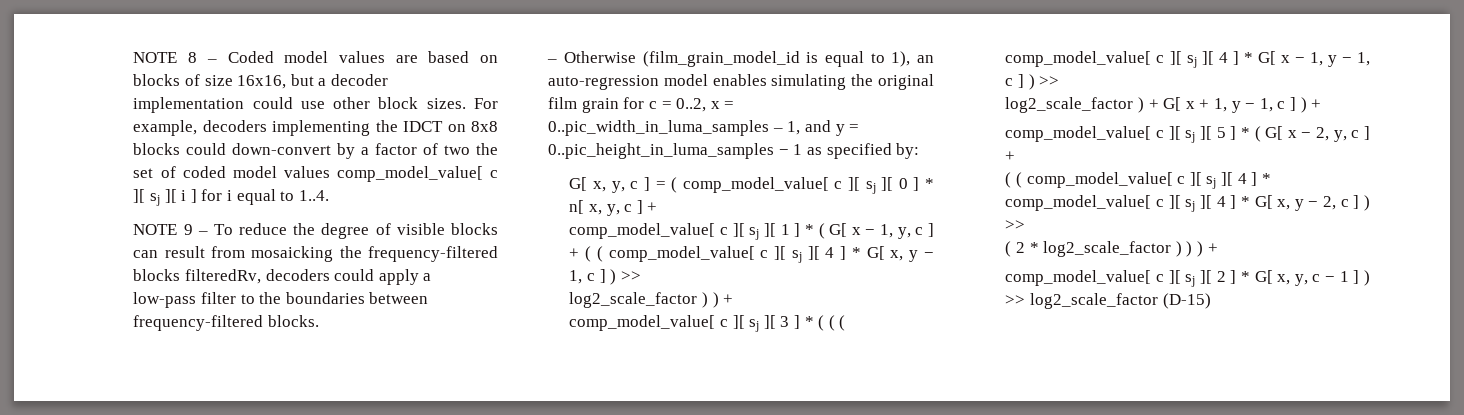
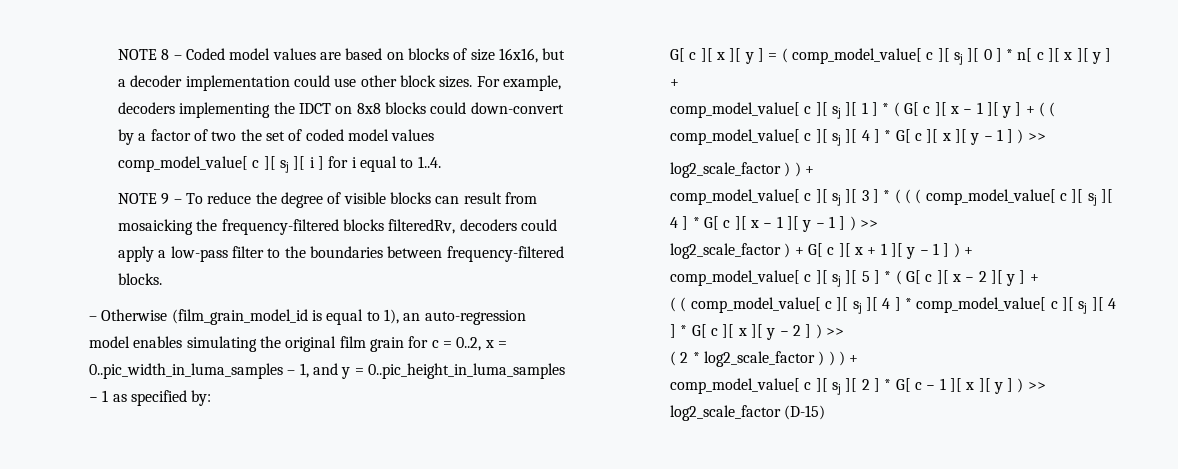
[593,181,639,193] x, y, c -> [689,48,754,64] c ][ x ][ y
[589,204,633,216] x, y, c -> [1036,48,1102,64] c ][ x ][ y
[851,224,924,239] x − 1, y, c -> [923,102,1012,118] c ][ x − 1 ][ y
[890,250,934,262] [569,270,596,284] x, y − 1, c -> [914,129,1003,145] c ][ x ][ y − 1
[1280,52,1370,67] [1005,78,1014,86] x − 1, y − 1, c -> [723,216,835,232] c ][ x − 1 ][ y − 1
[1185,98,1286,113] x + 1, y − 1, c -> [827,243,939,259] c ][ x + 1 ][ y − 1
[1287,127,1360,142] x − 2, y, c -> [925,270,1016,286] c ][ x − 2 ][ y
[1277,196,1349,211] x, y − 2, c -> [711,324,801,340] c ][ x ][ y − 2
[1277,274,1308,286] x, y, -> (911, 385) none
(1349, 276) none -> [949,378,1003,394] ][ x ][ y

